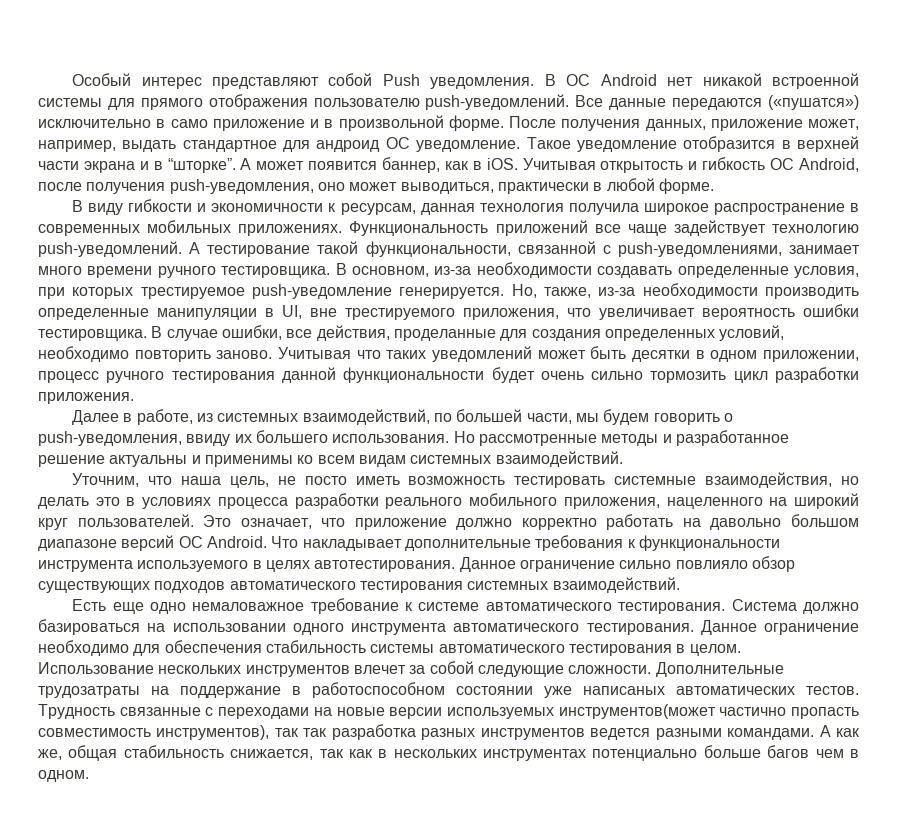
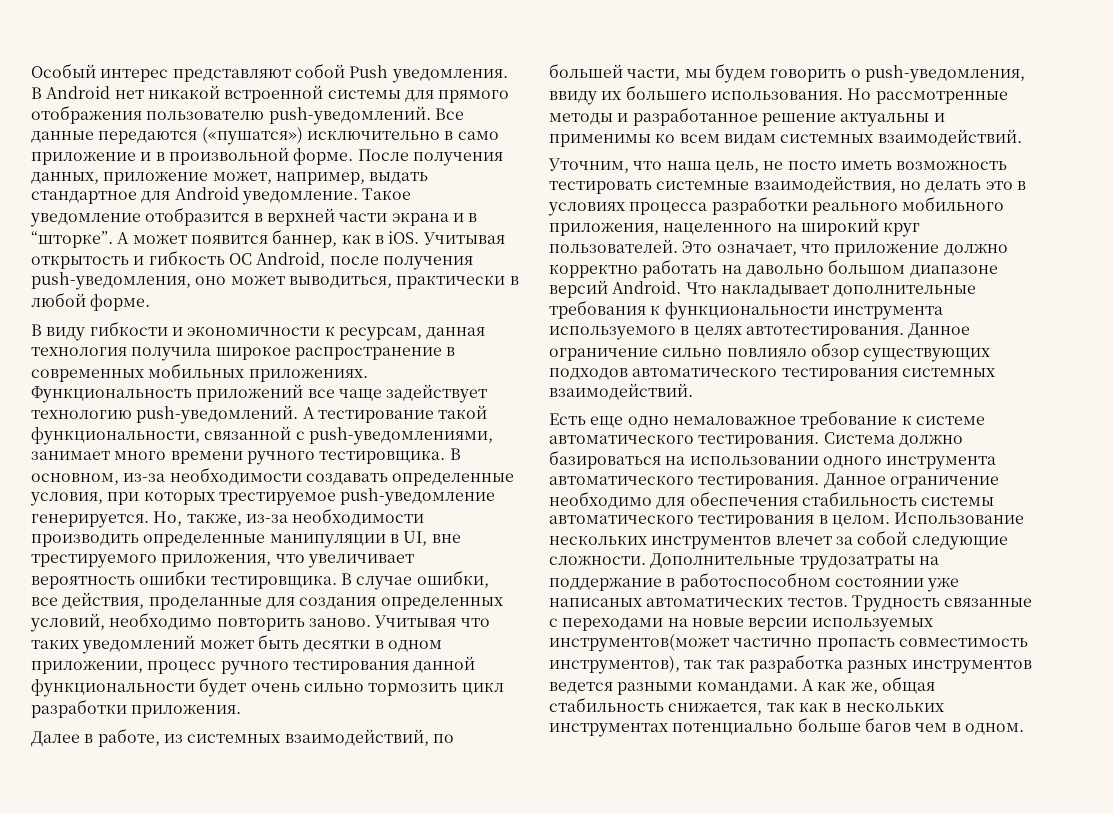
[566,74,591,86] ОС -> (42, 93) none
[316,137,410,152] андроид ОС -> [174,187,239,200] Android
[178,536,203,548] ОС -> (608, 289) none

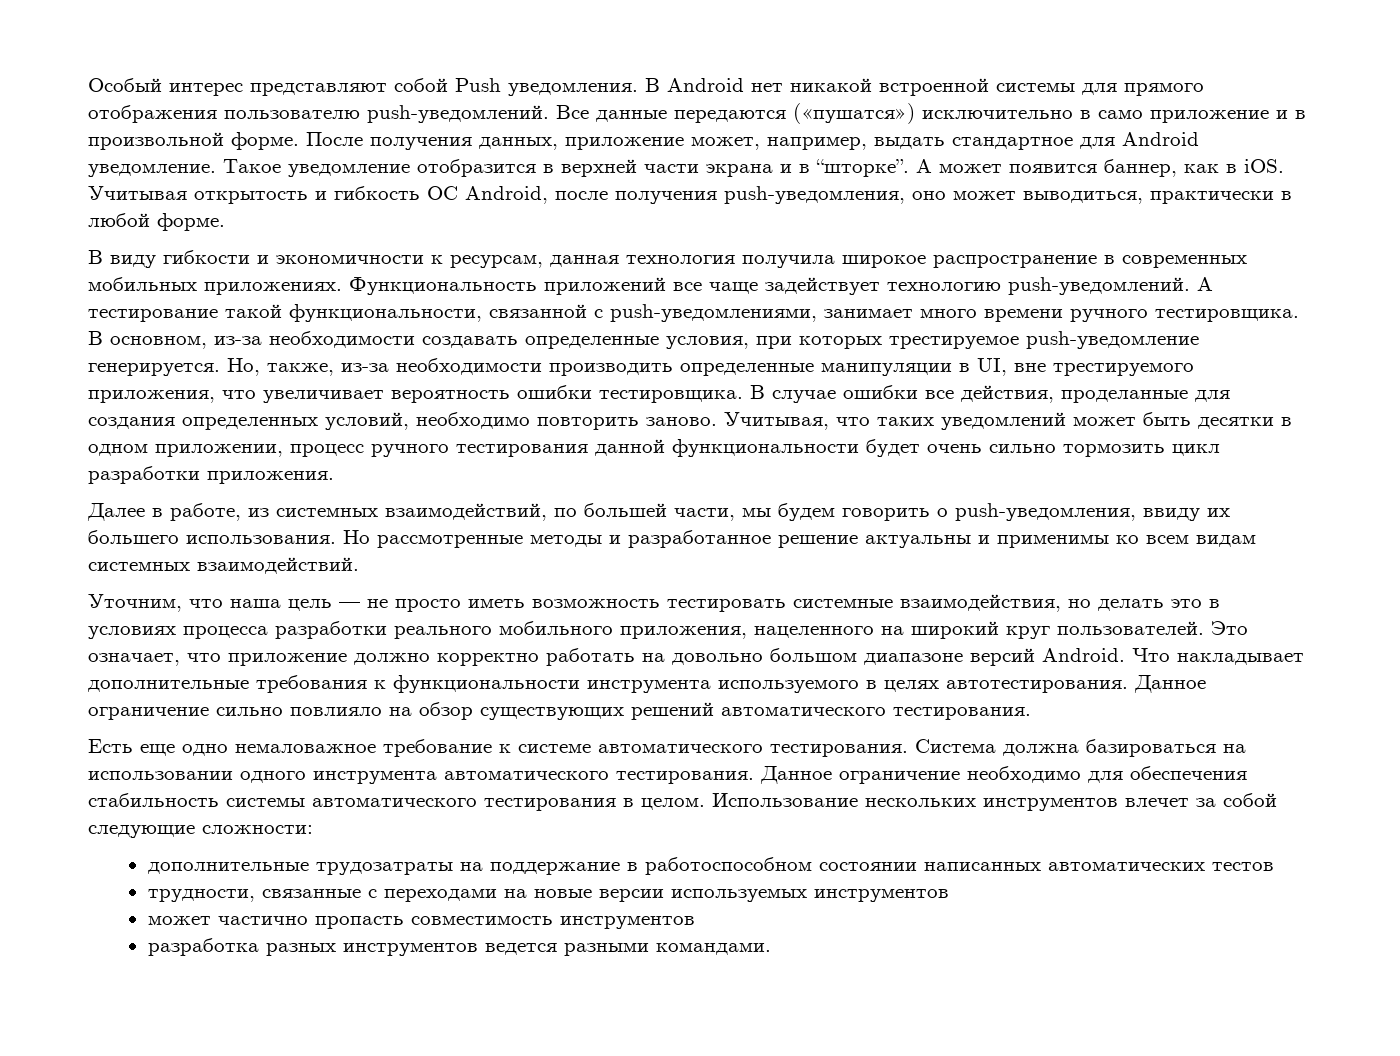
[416,570,489,588] ошибки, -> [843,385,918,399] ошибки
[374,615,457,628] Учитывая -> [724,412,829,430] Учитывая,
[714,161,837,173] цель, не посто -> [288,599,461,612] цель — не просто
[745,265,824,277] давольно -> [672,653,763,665] довольно
(807, 352) none -> [389,707,412,716] на
[549,367,995,381] [549,383,693,400] подходов автоматического тестирования системных взаимодействий. -> [631,702,1031,720] решений автоматического тестирования.
[898,434,963,447] должно -> [1003,744,1079,756] должна
[549,553,796,569] сложности. Дополнительные -> [202,825,313,834] [147,862,309,874] сложности: // дополнительные
[927,577,960,592] [549,595,940,612] уже написаных автоматических тестов. Трудность -> [923,862,1274,871] [147,889,255,902] написанных автоматических тестов // трудности,
[549,634,729,652] инструментов(может -> [813,889,949,902] [147,916,211,925] инструментов // может
[549,656,745,674] инструментов), так так -> [559,916,695,929] инструментов //
[801,676,935,694] [549,697,944,715] [549,717,1024,737] А как же, общая стабильность снижается, так как в нескольких инструментах потенциально больше багов чем в одном. -> (771, 949) none

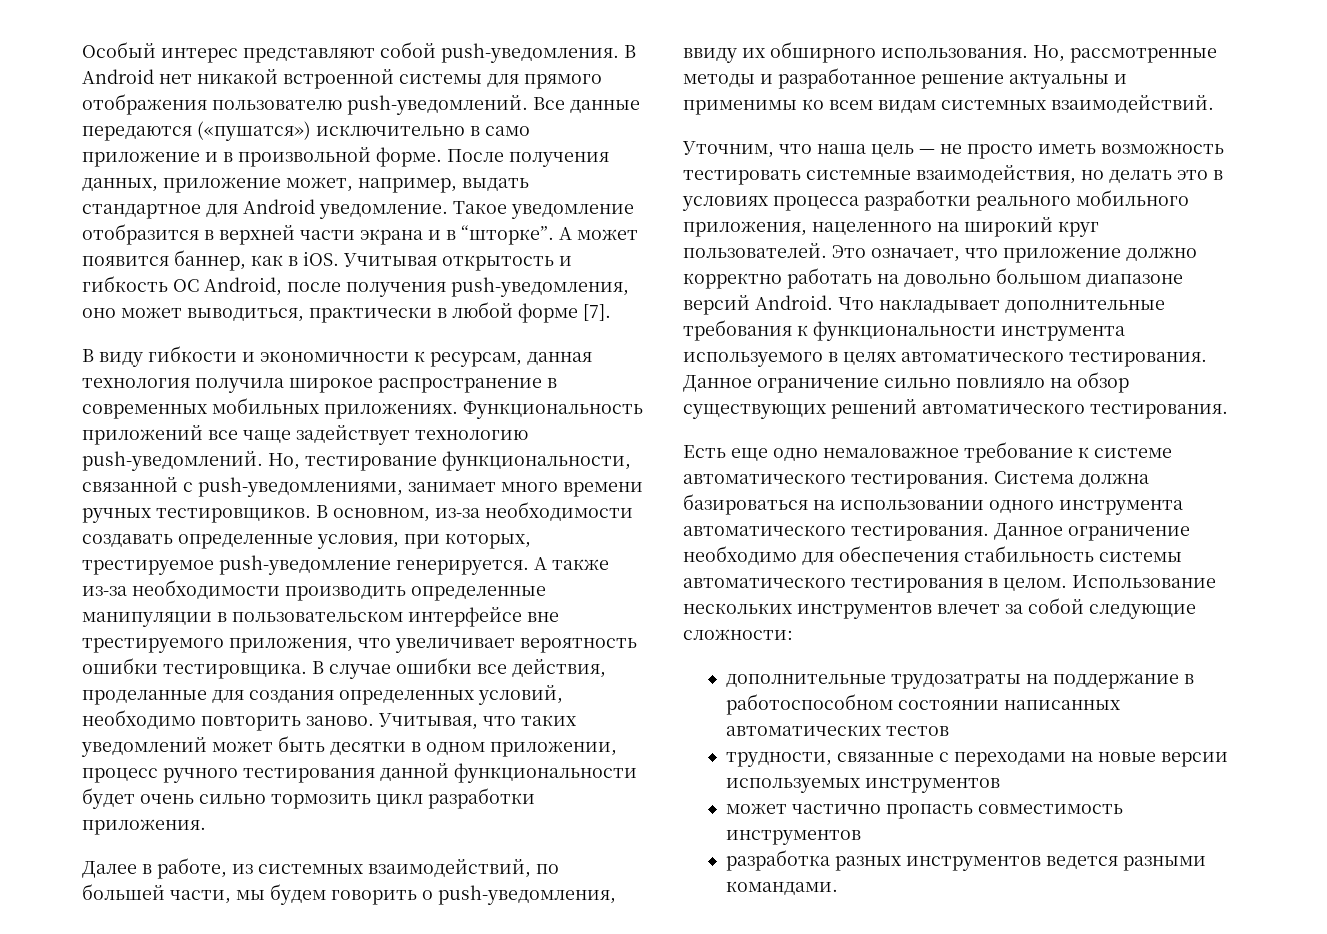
[455,78,638,96] Push уведомления. -> [441,43,619,63] push-уведомления.
[157,213,225,231] форме. -> [518,303,611,323] форме [7].
[1197,277,1213,291] [88,304,282,322] А тестирование такой -> [268,453,437,471] Но, тестирование
[1070,309,1299,322] ручного тестировщика. -> [82,507,311,523] ручных тестировщиков.
[799,336,882,349] которых -> [445,533,531,549] которых,
[227,358,334,376] Но, также, -> [534,557,609,570] А также
[977,358,1007,376] UI, -> [232,607,522,627] пользовательском интерфейсе
[88,530,370,544] большего использования. Но -> [770,42,1065,63] обширного использования. Но,
[946,680,1128,693] автотестирования. -> [901,351,1207,367] автоматического тестирования.

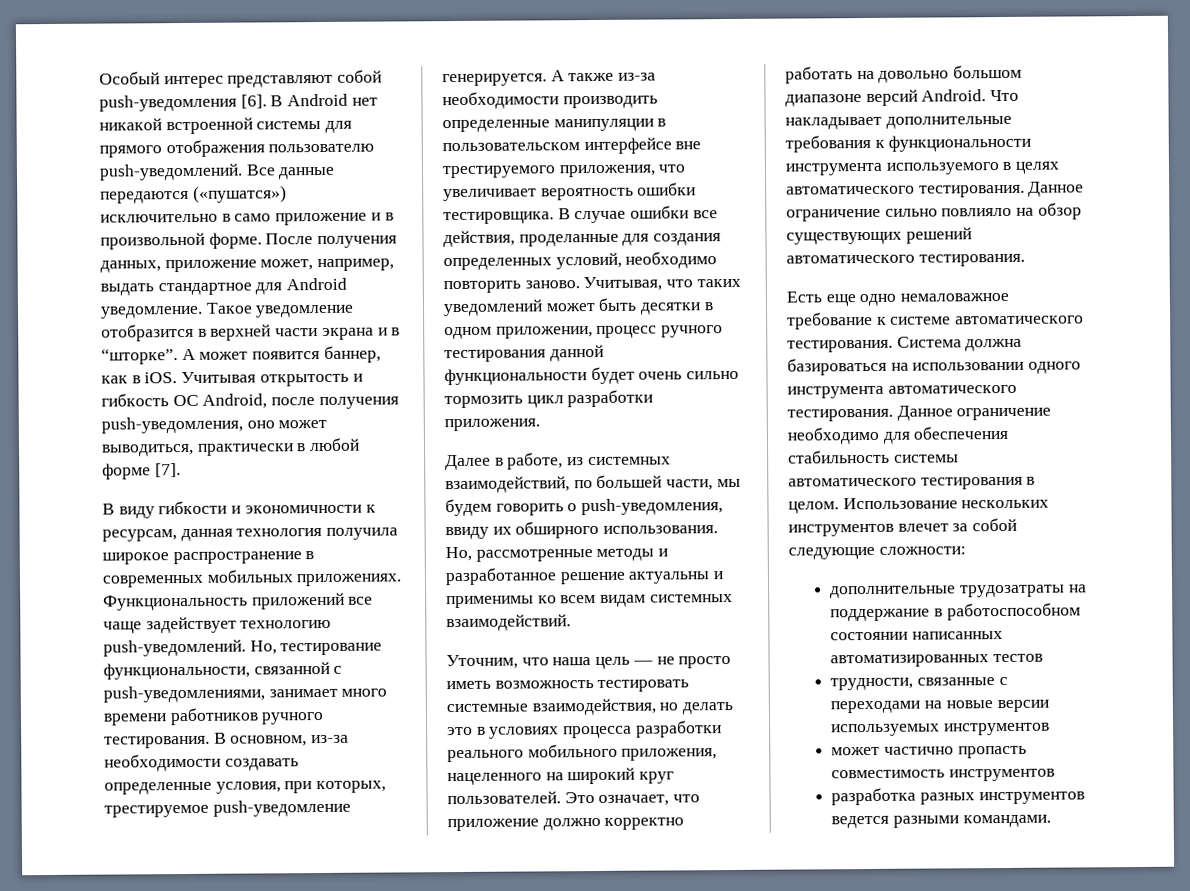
[441,43,619,63] push-уведомления. -> [99,94,267,112] push-уведомления [6].
[82,507,311,523] ручных тестировщиков. -> [169,707,325,726] [104,735,210,749] работников ручного тестирования.
[725,725,881,736] автоматических -> [830,654,990,668] автоматизированных

